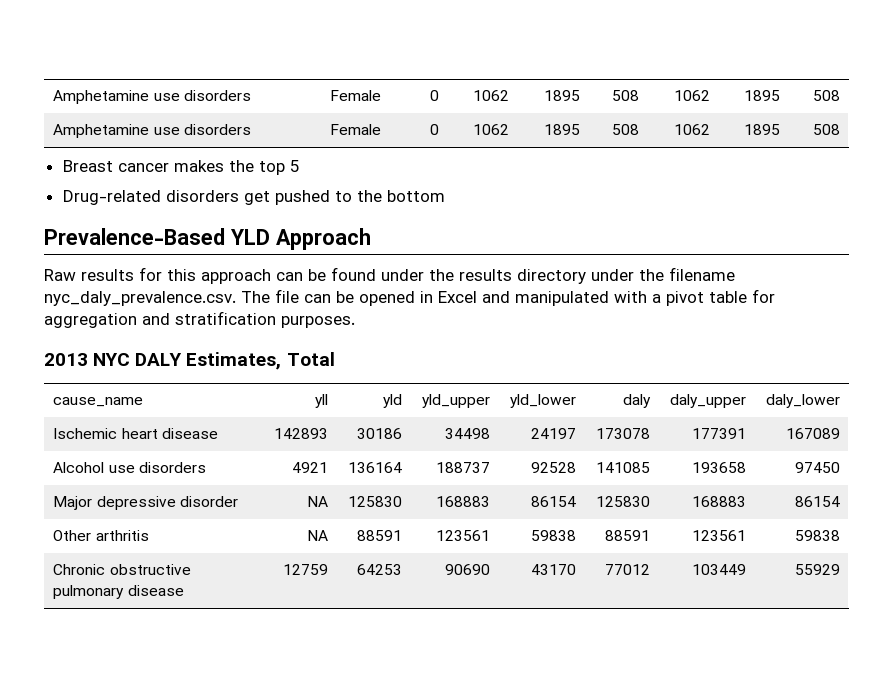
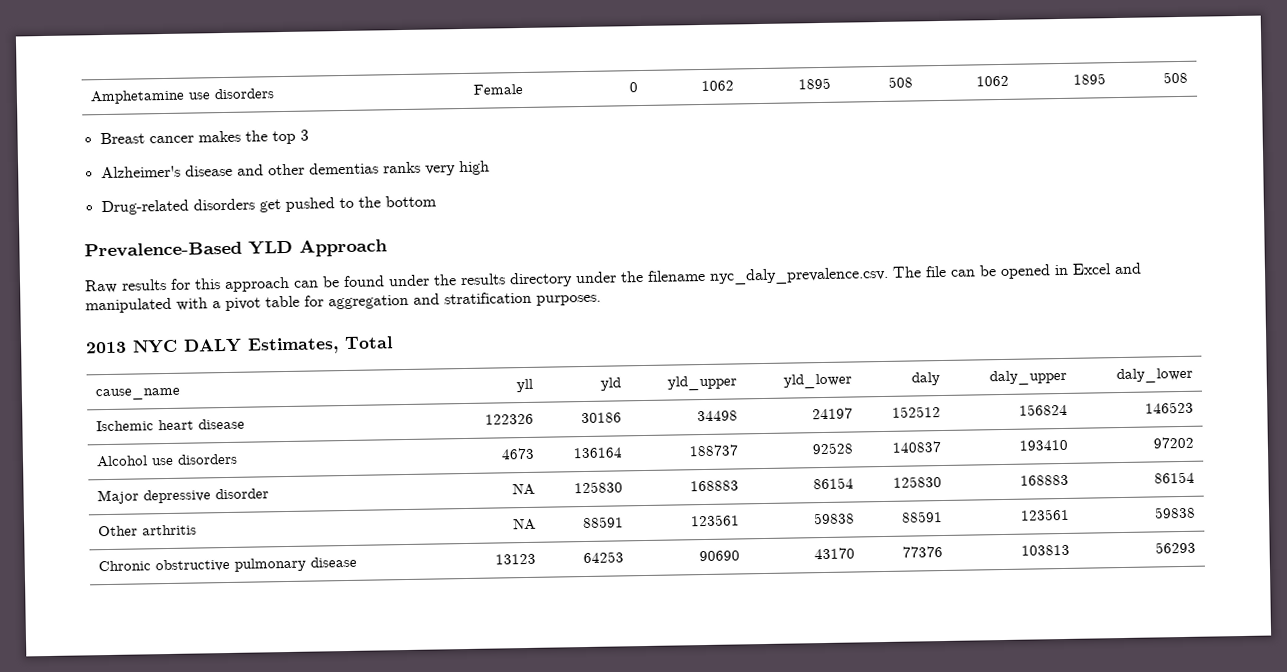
[53,124,251,138] [330,124,382,135] [429,124,439,135] [472,124,509,135] [543,124,580,135] [611,124,639,135] [673,124,710,135] [743,124,780,135] [812,124,840,135] // Amphetamine use disorders | Female | 0 | 1062 | 1895 | 508 | 1062 | 1895 | 508 -> (1189, 77) none
[289,160,300,172] 5 -> [299,129,309,141] [100,160,490,179] 3 // Alzheimer's disease and other dementias ranks very high
[273,428,328,439] 142893 -> [485,413,535,425] 122326
[595,428,650,439] [691,428,746,439] [785,428,840,439] 173078 | 177391 | 167089 -> [892,406,942,418] [1019,403,1069,416] [1145,401,1195,414] 152512 | 156824 | 146523
[291,462,328,473] 4921 -> [501,447,536,460] 4673
[595,462,650,473] [691,462,746,473] [794,462,840,473] 141085 | 193658 | 97450 -> [892,441,942,453] [1019,439,1069,451] [1153,436,1195,449] 140837 | 193410 | 97202
[282,564,328,575] 12759 -> [495,553,537,565] 13123
[604,564,650,575] [691,564,746,575] [794,564,840,575] 77012 | 103449 | 55929 -> [902,546,944,558] [1021,544,1071,556] [1155,541,1197,554] 77376 | 103813 | 56293

